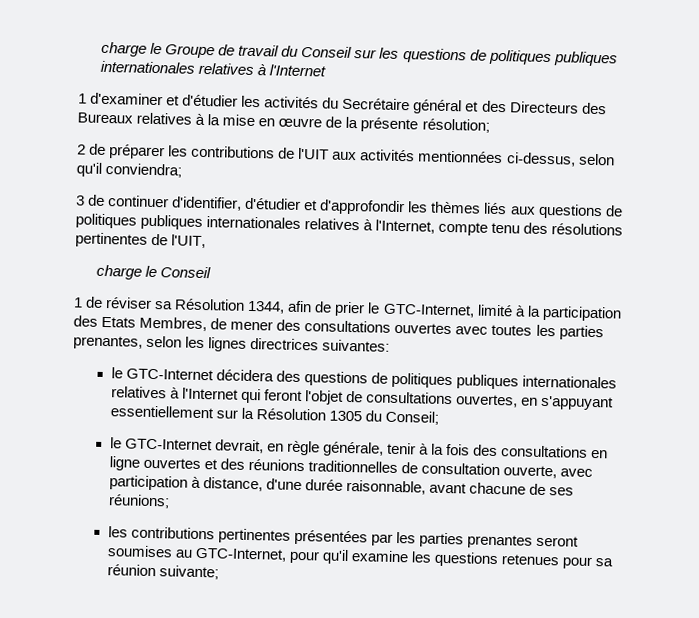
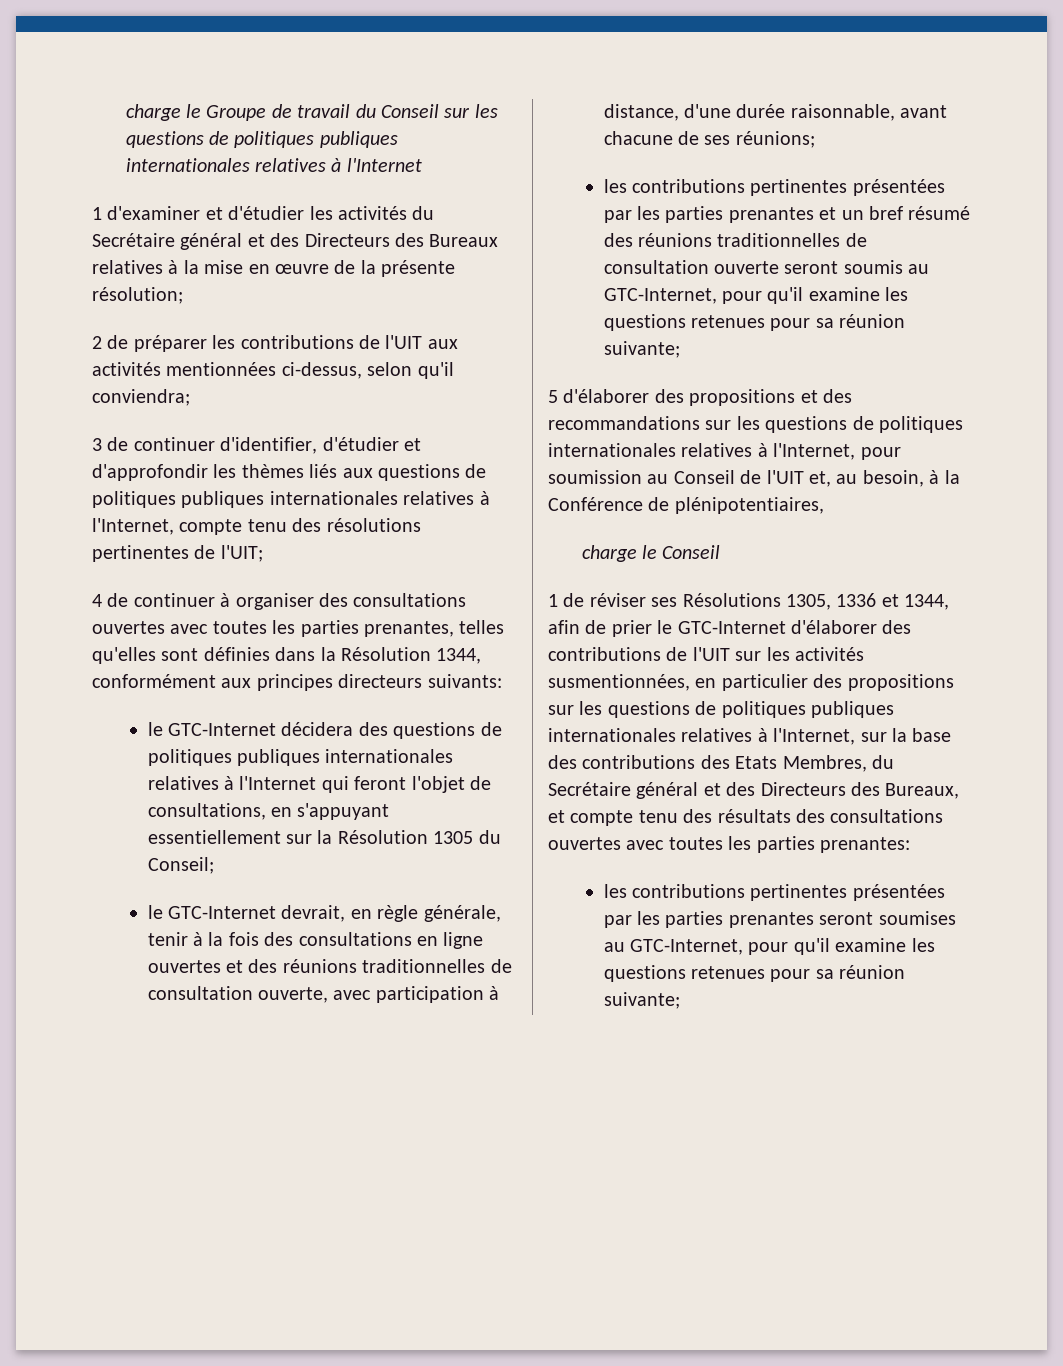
[171,234,207,249] [96,264,212,280] [73,296,622,322] [73,315,274,332] l'UIT, // charge le Conseil // 1 de réviser sa Résolution 1344, afin de prier le GTC-Internet, limité à la participation des Etats Membres, de mener -> [220,545,263,562] [92,593,314,610] l'UIT; // 4 de continuer à organiser
[146,335,391,352] selon les lignes directrices suivantes: -> [459,620,505,634] [92,647,482,664] [92,674,502,691] telles qu'elles sont définies dans la Résolution 1344, conformément aux principes directeurs suivants:
[365,391,518,408] consultations ouvertes, -> [147,803,266,820] consultations,
(170, 501) none -> [603,179,945,196] [603,206,971,223] [603,233,867,247] [603,260,930,274] [603,287,909,304] [603,314,906,331] [603,341,680,358] [548,389,852,406] [548,416,963,433] [548,443,901,460] [548,470,960,487] [548,497,824,514] [581,545,721,562] [548,593,950,610] [548,620,912,637] [548,647,864,661] [548,674,954,691] [548,701,894,718] [548,728,952,745] [548,755,894,772] [548,782,960,799] [548,809,944,826] [548,836,910,853] // les contributions pertinentes présentées par les parties prenantes et un bref résumé des réunions traditionnelles de consultation ouverte seront soumis au GTC-Internet, pour qu'il examine les questions retenues pour sa réunion suivante; // 5 d'élaborer des propositions et des recommandations sur les questions de politiques internationales relatives à l'Internet, pour soumission au Conseil de l'UIT et, au besoin, à la Conférence de plénipotentiaires, // charge le Conseil // 1 de réviser ses Résolutions 1305, 1336 et 1344, afin de prier le GTC-Internet d'élaborer des contributions de l'UIT sur les activités susmentionnées, en particulier des propositions sur les questions de politiques publiques internationales relatives à l'Internet, sur la base des contributions des Etats Membres, du Secrétaire général et des Directeurs des Bureaux, et compte tenu des résultats des consultations ouvertes avec toutes les parties prenantes:

